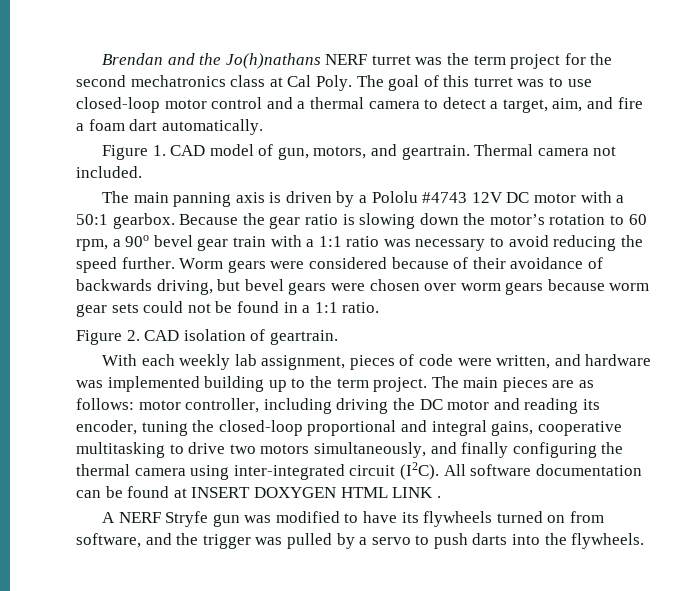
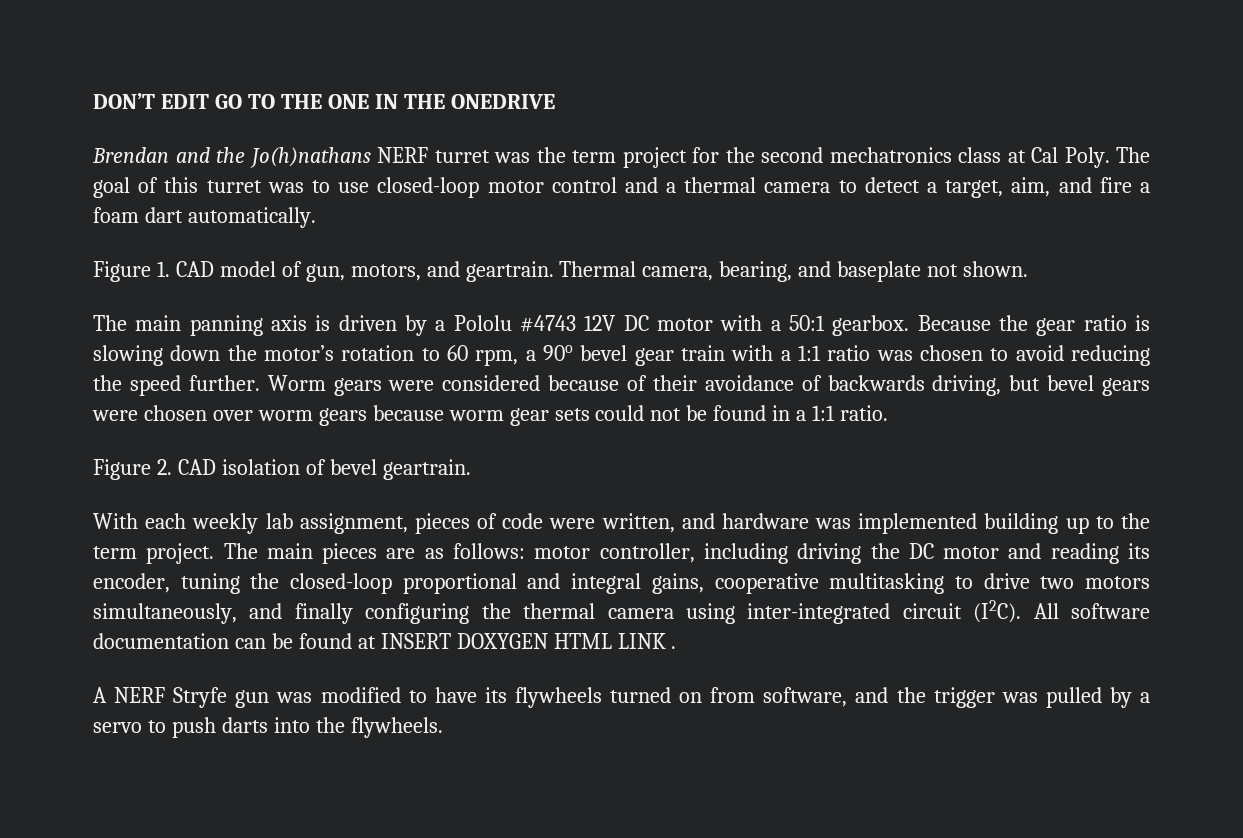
(101, 59) none -> [93,93,555,109] DON’T EDIT GO TO THE ONE IN THE ONEDRIVE //
[537,146,617,156] [76,166,142,178] camera not included. -> [642,261,1029,282] camera, bearing, and baseplate not shown.
[415,239,486,251] necessary -> [920,345,984,361] chosen
(266, 335) none -> [329,459,377,475] bevel

